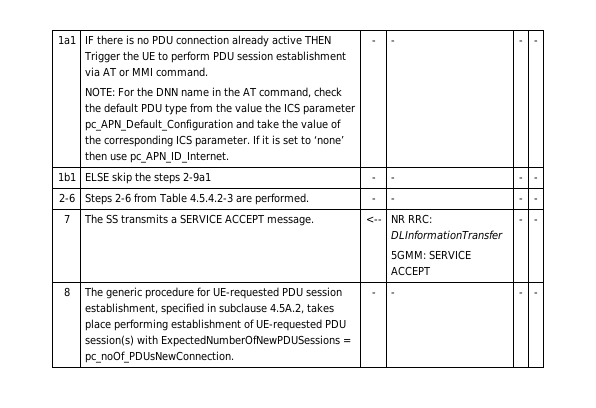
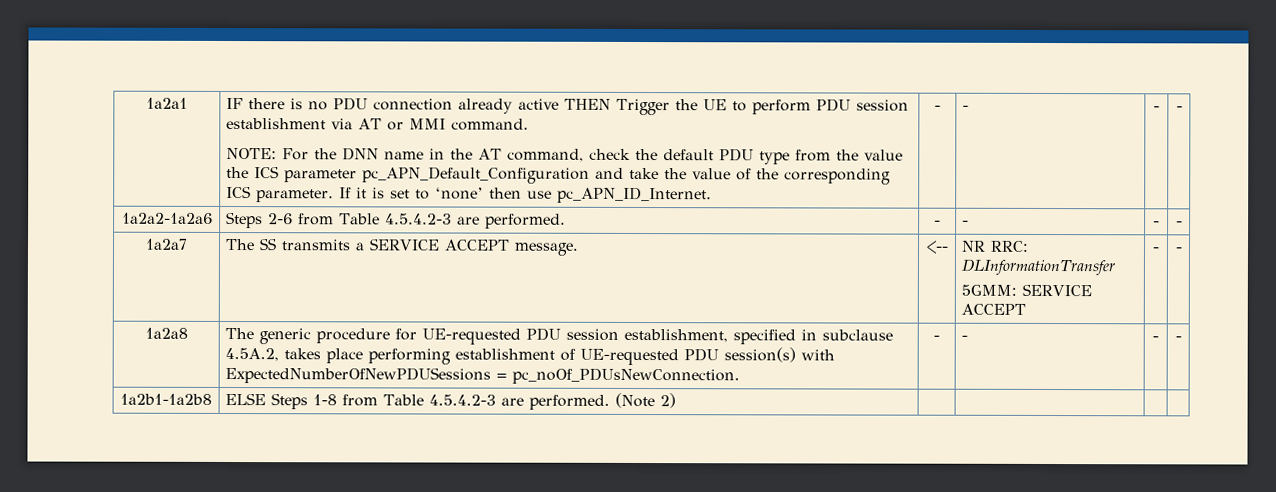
[57,35,76,45] 1a1 -> [146,97,188,109] 1a2a1
[57,172,76,182] [84,172,211,184] [371,177,376,181] [390,177,395,181] [519,177,523,181] [534,177,538,181] [58,193,75,203] 1b1 | ELSE skip the steps 2-9a1 | - | - | - | - // 2-6 -> [121,212,213,224] 1a2a2-1a2a6
[63,214,70,223] 7 -> [145,238,188,250] 1a2a7
[63,287,70,297] 8 -> [144,327,188,339] 1a2a8
(538, 294) none -> [120,393,212,405] [225,392,677,410] // 1a2b1-1a2b8 | ELSE Steps 1-8 from Table 4.5.4.2-3 are performed. (Note 2) | | | |

